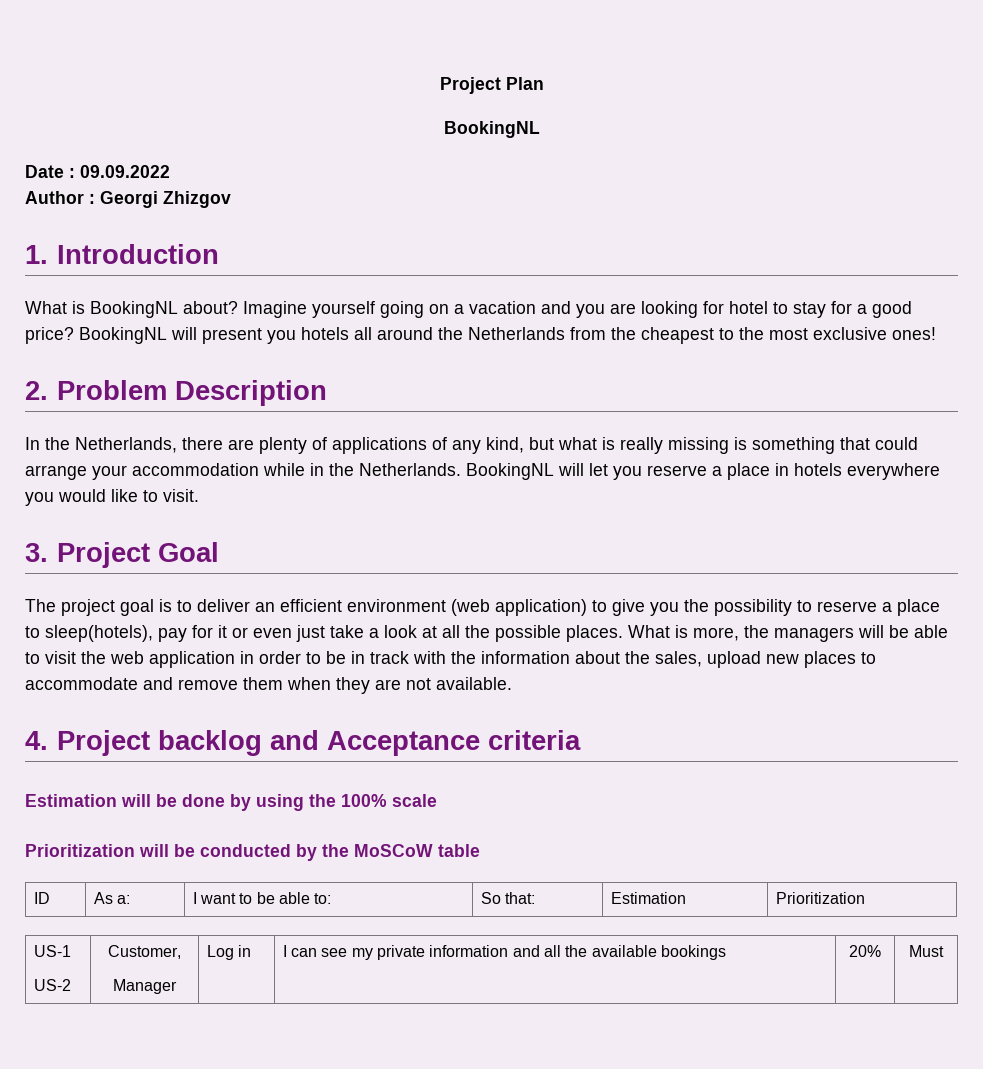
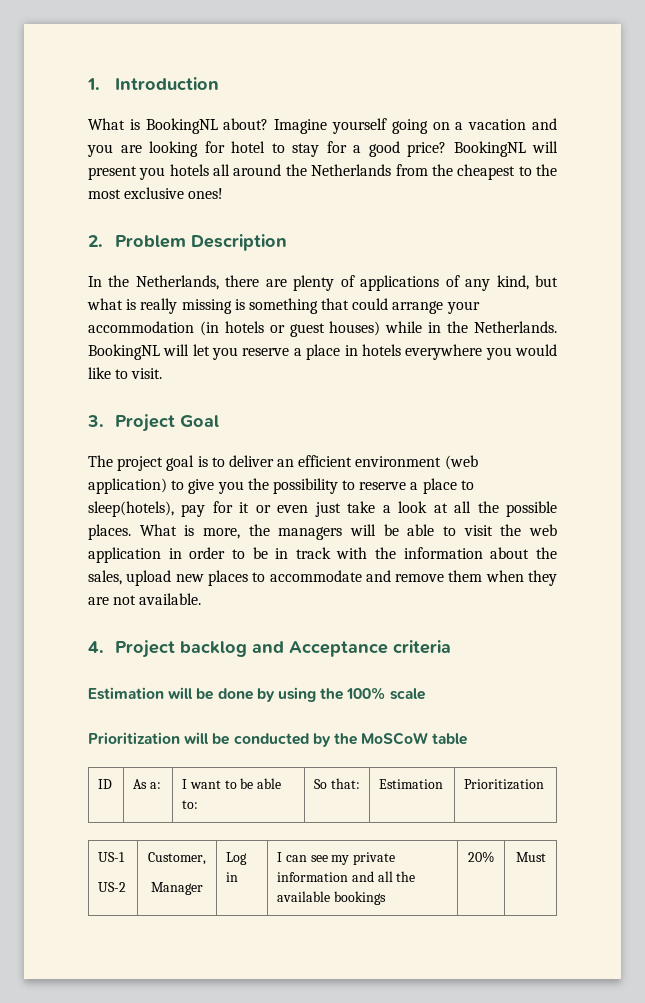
[439,77,544,94] [443,121,540,138] [25,165,170,178] [25,191,231,208] Project Plan // BookingNL // Date : 09.09.2022 // Author : Georgi Zhizgov // -> (87, 84) none
(259, 469) none -> [199,321,381,337] (in hotels or guest houses)

